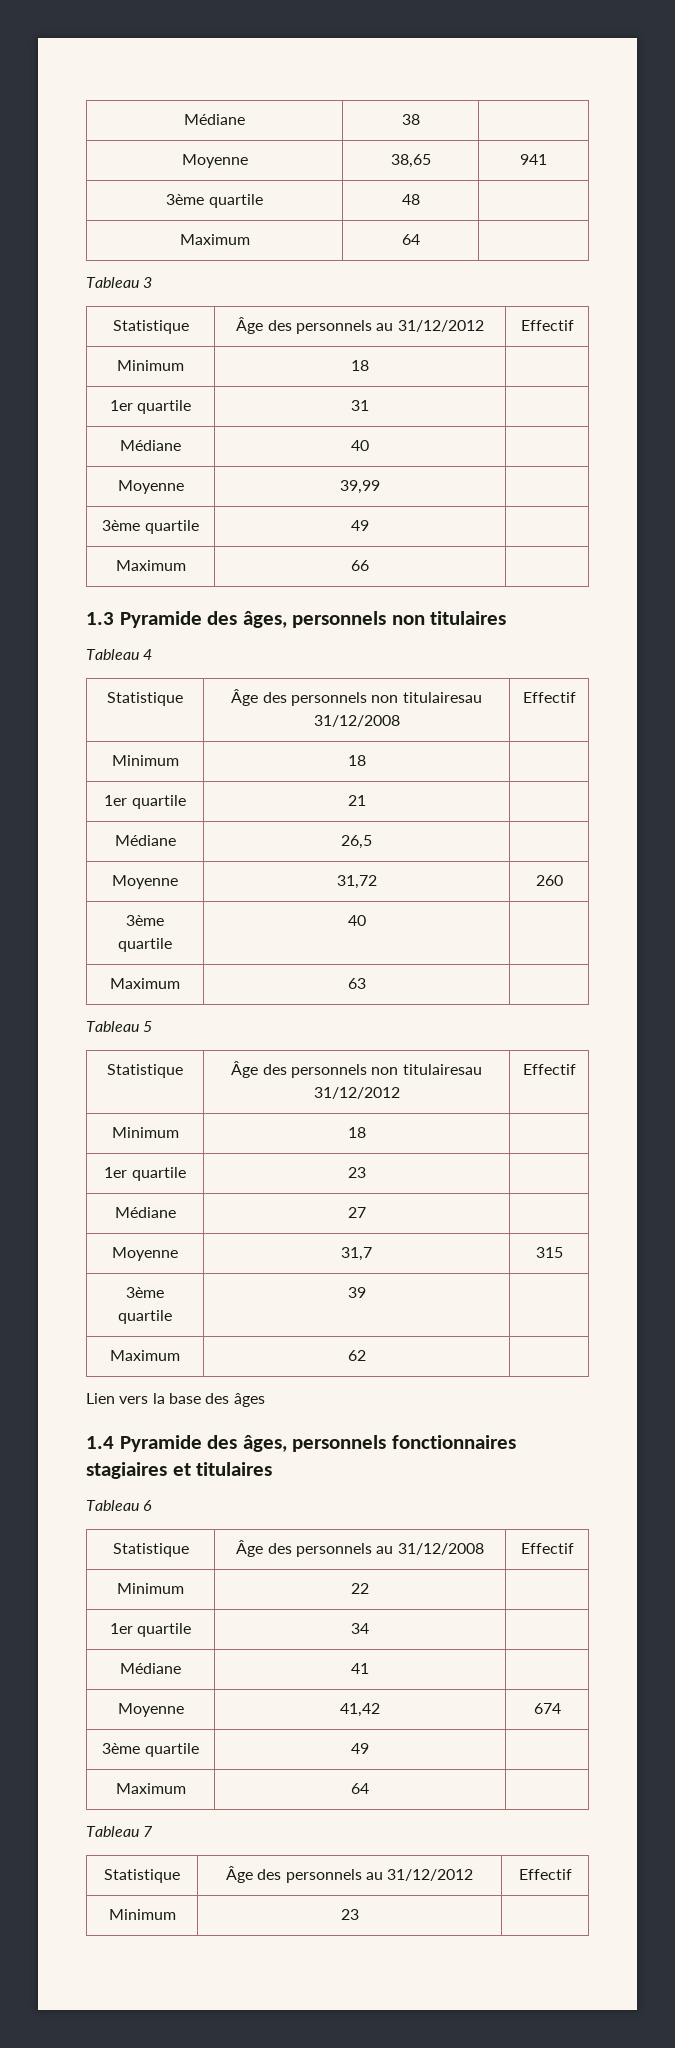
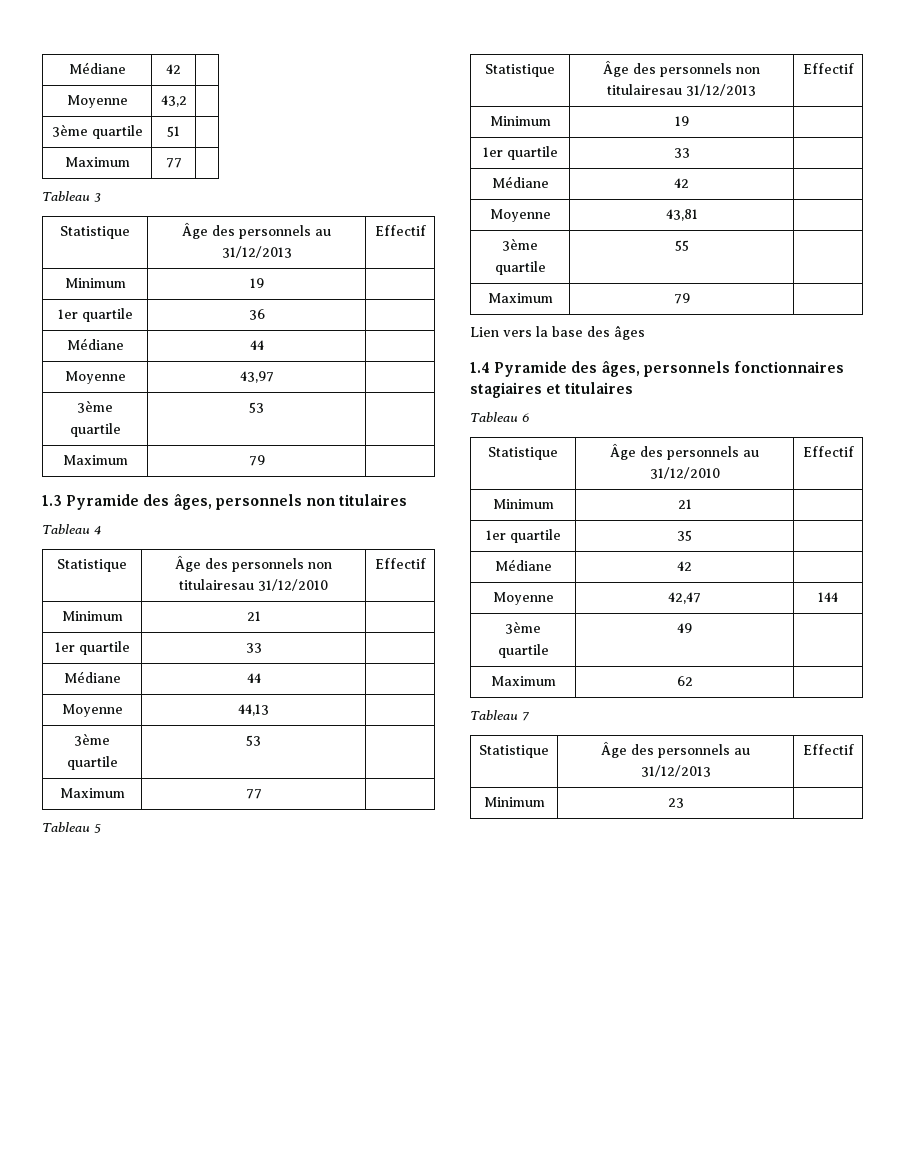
[184,114,245,125] [401,114,420,125] [181,154,248,168] [390,154,431,168] [520,154,547,165] [166,194,263,208] [401,194,420,205] [179,234,250,245] [401,234,420,245] Médiane | 38 | // Moyenne | 38,65 | 941 // 3ème quartile | 48 | // Maximum | 64 -> [68,62,126,74] [166,64,181,74] [66,95,128,108] [160,95,187,107] [51,124,143,139] [167,126,180,137] [64,157,130,167] [165,158,182,168] Médiane | 42 | // Moyenne | 43,2 | // 3ème quartile | 51 | // Maximum | 77
[397,320,484,332] [520,320,574,331] [117,360,184,371] [351,360,369,371] [109,400,192,414] [351,400,369,411] [120,440,181,451] [351,440,369,451] [117,480,184,494] [340,480,380,494] [102,520,199,534] [351,520,369,531] [115,560,186,571] [351,560,369,571] 31/12/2012 | Effectif // Minimum | 18 | // 1er quartile | 31 | // Médiane | 40 | // Moyenne | 39,99 | // 3ème quartile | 49 | // Maximum | 66 -> [221,246,292,258] [374,225,426,236] [64,278,126,288] [249,278,264,288] [57,308,133,322] [248,309,265,320] [66,338,124,350] [249,340,264,350] [64,371,126,384] [239,371,274,383] [77,400,113,413] [69,423,121,437] [249,402,264,413] [62,455,128,465] [248,455,265,466] 31/12/2013 | Effectif // Minimum | 19 | // 1er quartile | 36 | // Médiane | 44 | // Moyenne | 43,97 | // 3ème quartile | 53 | // Maximum | 79
[313,715,400,727] [522,692,576,703] [111,755,179,766] [347,755,366,766] [104,795,186,809] [347,795,366,806] [114,835,176,846] [341,835,372,849] [112,875,178,889] [336,875,377,889] [535,875,563,886] [126,915,164,926] [118,938,172,952] [347,915,366,926] [110,978,180,989] [347,978,366,989] 31/12/2008 | Effectif // Minimum | 18 | // 1er quartile | 21 | // Médiane | 26,5 | // Moyenne | 31,72 | 260 // 3ème quartile | 40 | // Maximum | 63 -> [258,579,328,591] [374,558,426,569] [61,611,123,621] [246,611,261,621] [54,641,130,655] [245,643,262,653] [63,671,121,683] [246,673,261,683] [61,704,123,717] [238,704,269,716] [74,733,110,746] [66,756,118,770] [246,735,261,746] [59,788,125,798] [245,789,262,799] 31/12/2010 | Effectif // Minimum | 21 | // 1er quartile | 33 | // Médiane | 44 | // Moyenne | 44,13 | // 3ème quartile | 53 | // Maximum | 77
[313,1087,400,1099] [522,1064,576,1075] [111,1127,179,1138] [347,1127,366,1138] [104,1167,186,1181] [347,1167,366,1178] [114,1207,176,1218] [347,1207,366,1218] [112,1247,178,1261] [341,1247,372,1261] [535,1247,563,1258] [126,1287,164,1298] [118,1310,172,1324] [347,1287,366,1298] [110,1350,180,1361] [347,1350,366,1361] 31/12/2012 | Effectif // Minimum | 18 | // 1er quartile | 23 | // Médiane | 27 | // Moyenne | 31,7 | 315 // 3ème quartile | 39 | // Maximum | 62 -> [686,84,756,96] [802,63,854,74] [489,116,551,126] [674,116,689,126] [482,146,558,160] [673,148,690,158] [491,176,549,188] [674,178,689,188] [489,209,551,222] [665,209,698,221] [502,238,538,251] [494,261,546,275] [674,240,689,251] [487,293,553,303] [673,293,690,304] 31/12/2013 | Effectif // Minimum | 19 | // 1er quartile | 33 | // Médiane | 42 | // Moyenne | 43,81 | // 3ème quartile | 55 | // Maximum | 79
[397,1543,484,1555] [520,1543,574,1554] [117,1583,184,1594] [351,1583,369,1594] [109,1623,192,1637] [351,1623,369,1634] [120,1663,181,1674] [351,1663,369,1674] [117,1703,184,1717] [340,1703,380,1717] [533,1703,561,1714] [102,1743,199,1757] [351,1743,369,1754] [115,1783,186,1794] [351,1783,369,1794] 31/12/2008 | Effectif // Minimum | 22 | // 1er quartile | 34 | // Médiane | 41 | // Moyenne | 41,42 | 674 // 3ème quartile | 49 | // Maximum | 64 -> [649,467,720,479] [802,446,854,457] [492,499,554,509] [677,499,692,509] [485,529,561,543] [677,530,692,541] [494,559,552,571] [677,561,692,571] [492,592,554,605] [668,592,701,604] [818,592,838,602] [505,621,541,634] [497,644,549,658] [677,623,692,633] [490,676,556,686] [676,676,693,686] 31/12/2010 | Effectif // Minimum | 21 | // 1er quartile | 35 | // Médiane | 42 | // Moyenne | 42,47 | 144 // 3ème quartile | 49 | // Maximum | 62
[387,1869,474,1881] 31/12/2012 -> [640,765,711,777] 31/12/2013

